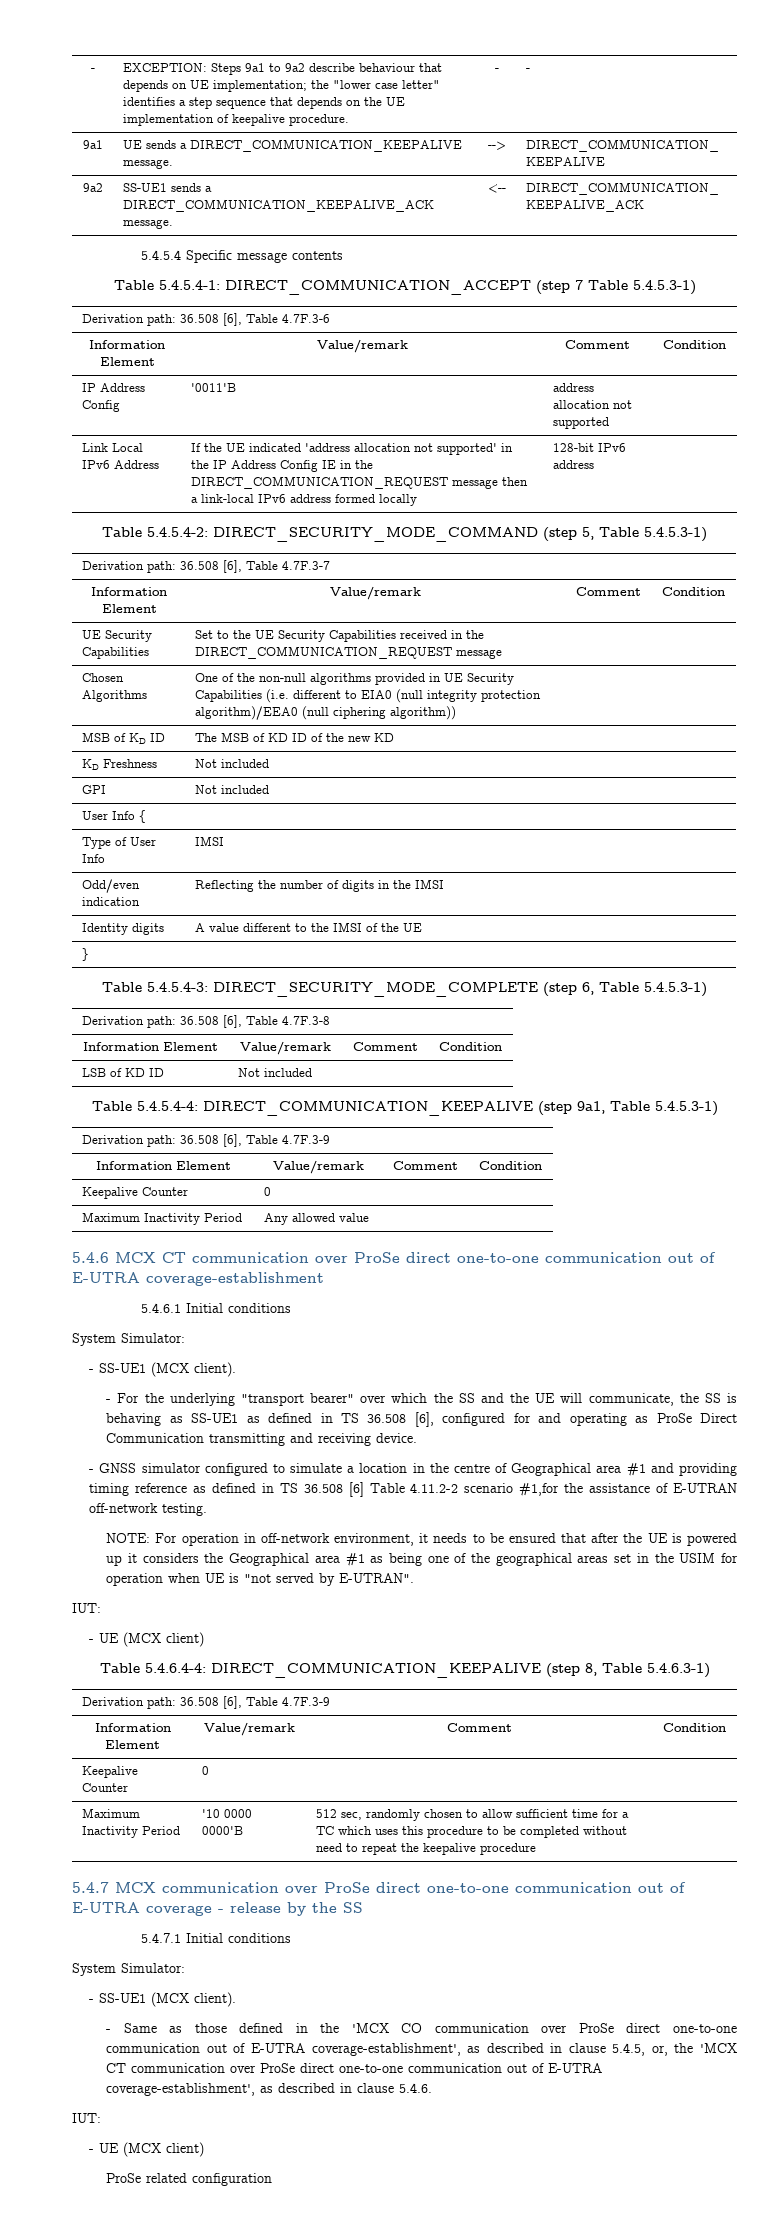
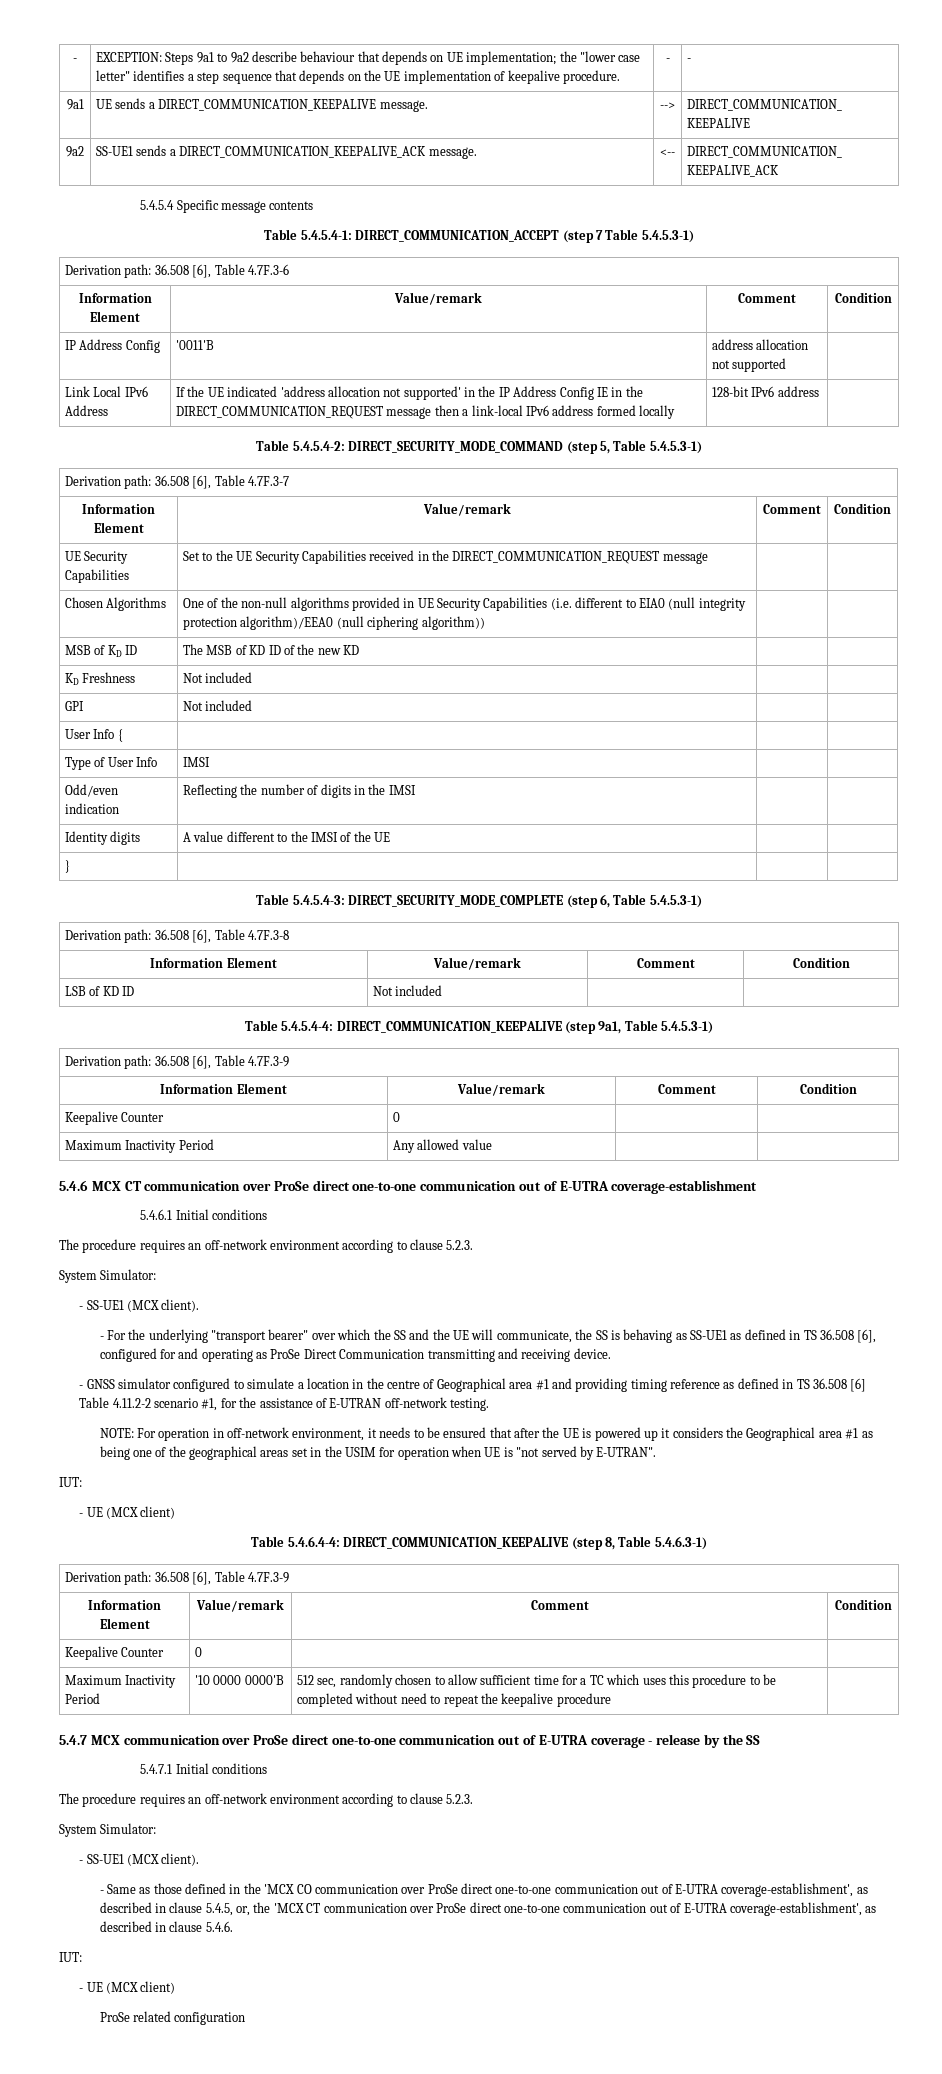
(291, 1308) none -> [59,1239,474,1253] // The procedure requires an off-network environment according to clause 5.2.3.
[519,1483,560,1496] #1,for -> [201,1398,237,1411] #1, for
(291, 1938) none -> [59,1793,474,1807] // The procedure requires an off-network environment according to clause 5.2.3.

